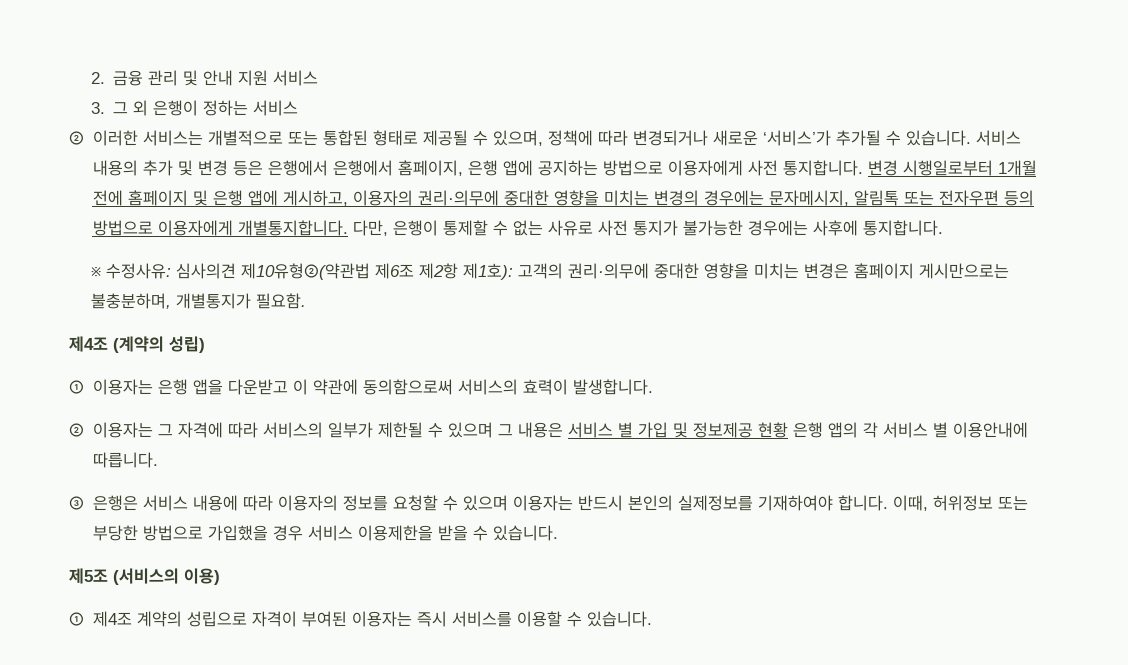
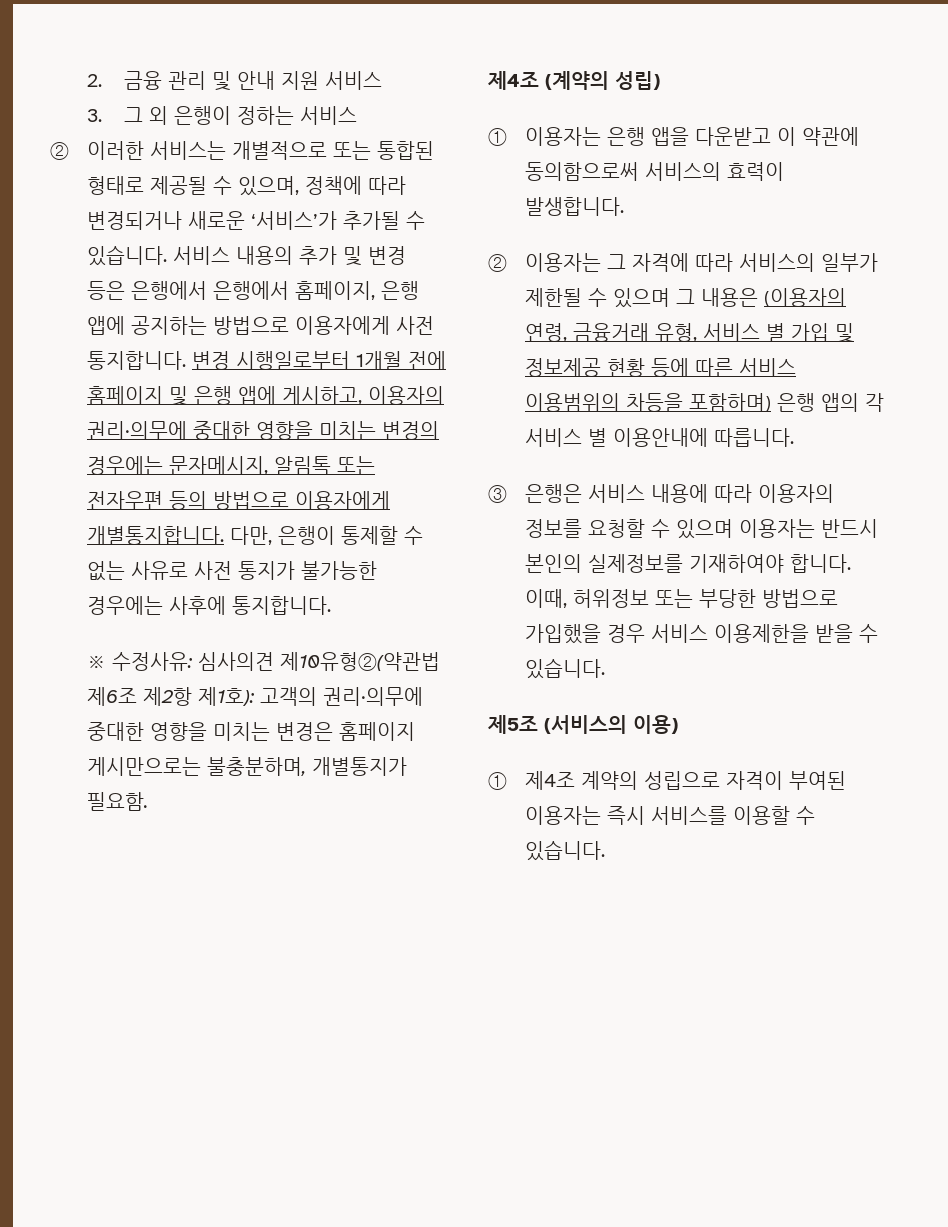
(563, 430) none -> [763,288,846,307] [524,323,697,342] (이용자의 연령, 금융거래 유형,
(788, 430) none -> [650,358,796,377] [524,393,771,412] 등에 따른 서비스 이용범위의 차등을 포함하며)

